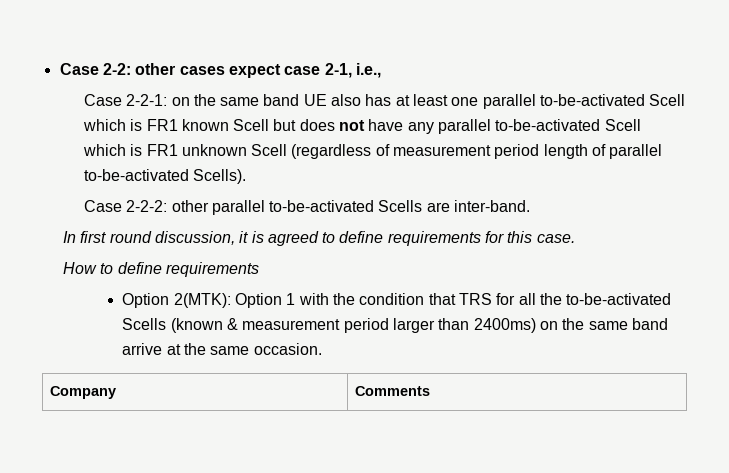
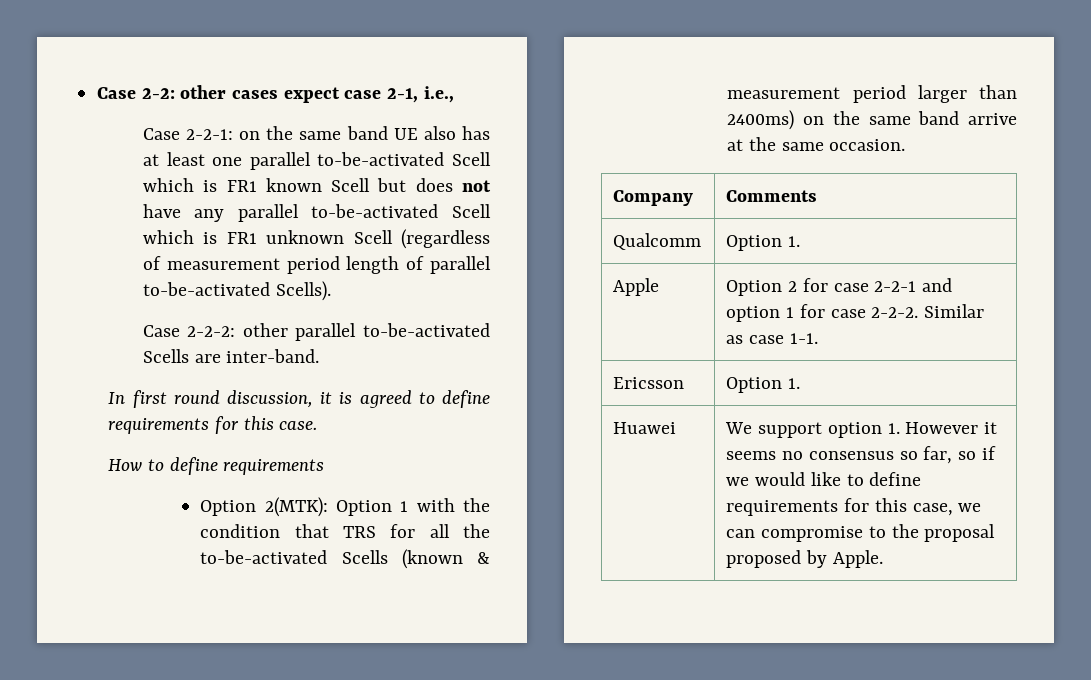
(431, 391) none -> [613,233,702,250] [726,235,801,251] [613,278,660,296] [726,278,952,296] [726,304,984,322] [726,333,818,344] [613,377,685,389] [726,377,801,393] [613,422,677,434] [725,422,997,438] [726,446,996,464] [726,472,922,486] [726,498,982,516] [726,524,996,542] [726,550,883,568] // Qualcomm | Option 1. // Apple | Option 2 for case 2-2-1 and option 1 for case 2-2-2. Similar as case 1-1. // Ericsson | Option 1. // Huawei | We support option 1. However it seems no consensus so far, so if we would like to define requirements for this case, we can compromise to the proposal proposed by Apple.

